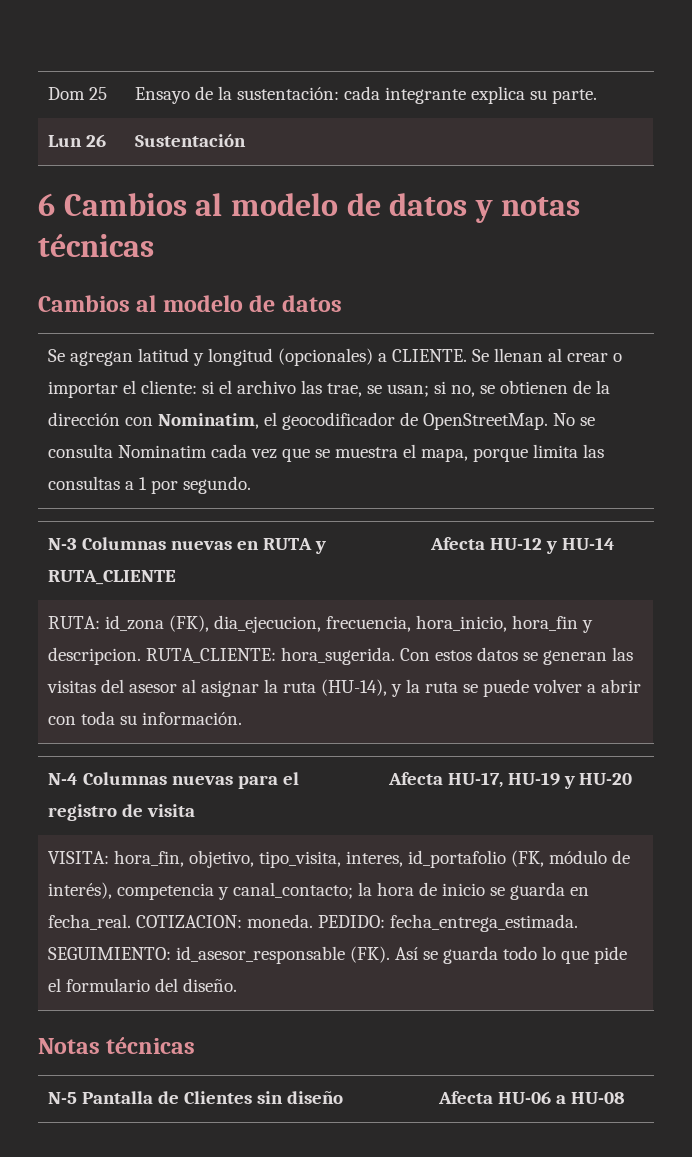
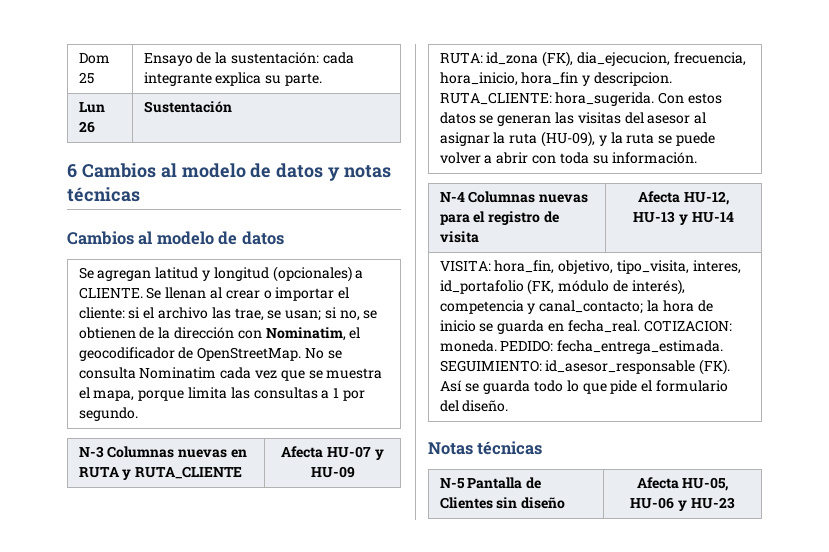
[489,537,615,554] HU-12 y HU-14 -> [327,446,384,460] [310,466,355,478] HU-07 y HU-09
[321,679,388,696] (HU-14), -> [540,131,595,147] (HU-09),
[447,772,633,789] HU-17, HU-19 y HU-20 -> [683,191,729,205] [633,211,734,225] HU-12, HU-13 y HU-14
[497,1091,625,1104] HU-06 a HU-08 -> [682,477,729,491] [630,497,735,511] HU-05, HU-06 y HU-23

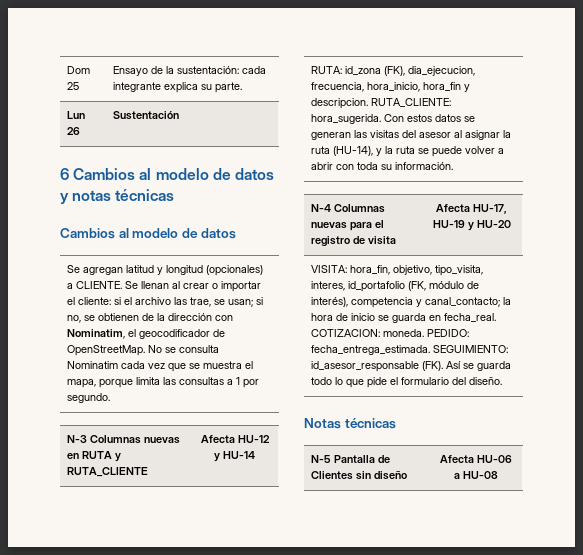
[327,446,384,460] [310,466,355,478] HU-07 y HU-09 -> [237,435,270,443] [214,451,255,462] HU-12 y HU-14
[540,131,595,147] (HU-09), -> [333,146,374,156] (HU-14),
[683,191,729,205] [633,211,734,225] HU-12, HU-13 y HU-14 -> [473,204,507,214] [432,220,511,231] HU-17, HU-19 y HU-20
[682,477,729,491] [630,497,735,511] HU-05, HU-06 y HU-23 -> [476,455,512,463] [453,471,498,479] HU-06 a HU-08

